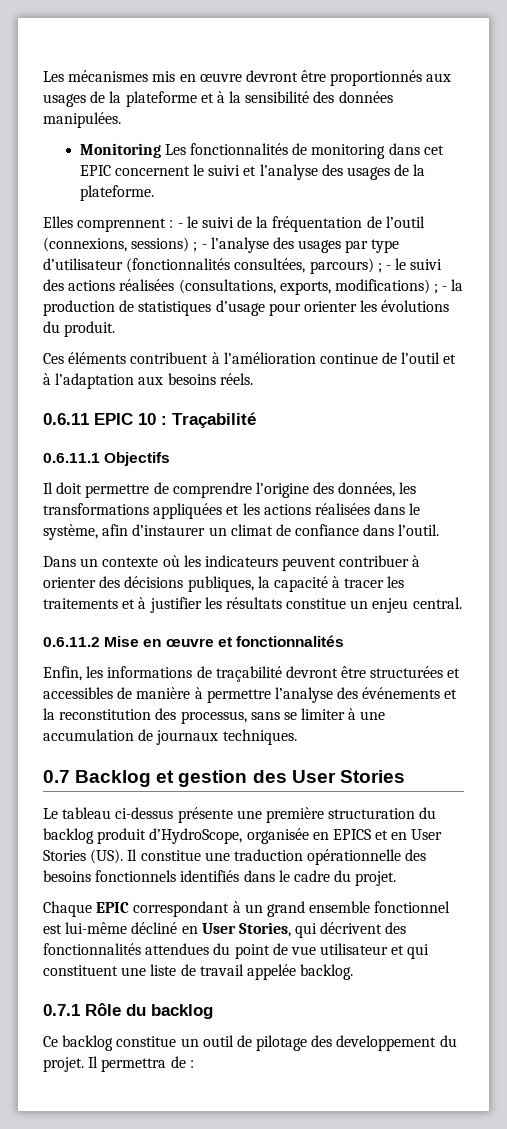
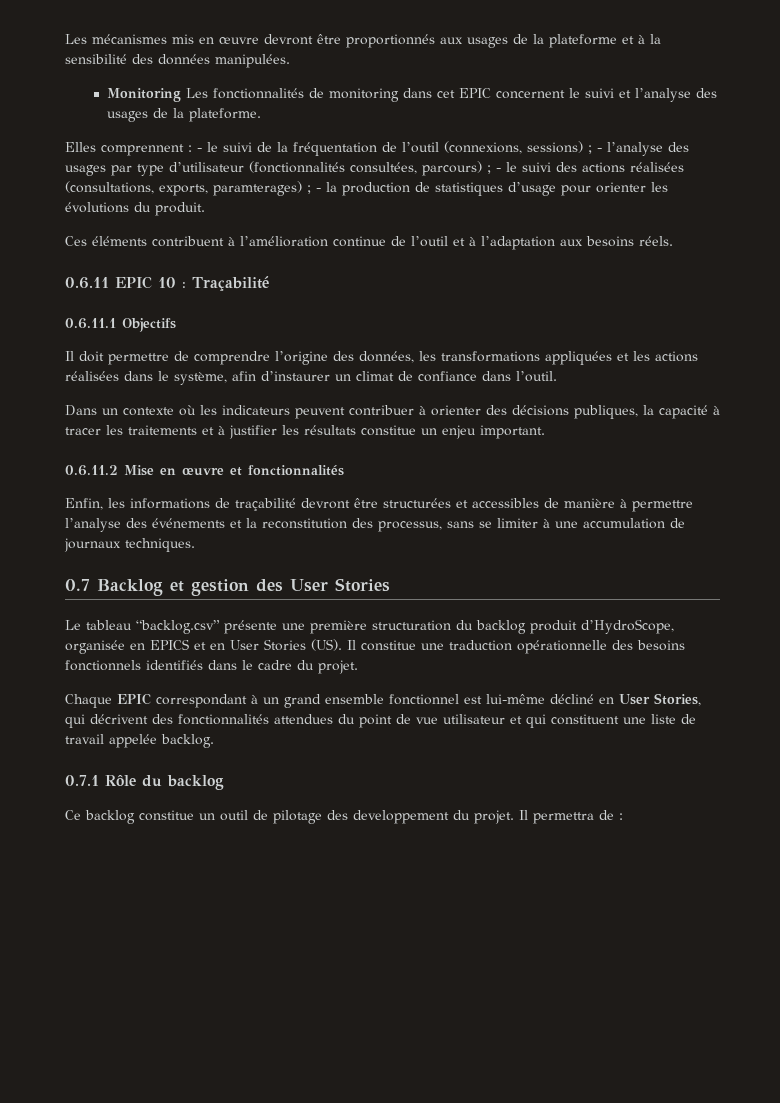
[334,279,430,294] modifications) -> [213,181,302,196] paramterages)
[412,597,462,609] central. -> [480,425,545,439] important.
[115,807,174,819] ci-dessus -> [136,620,220,634] “backlog.csv”

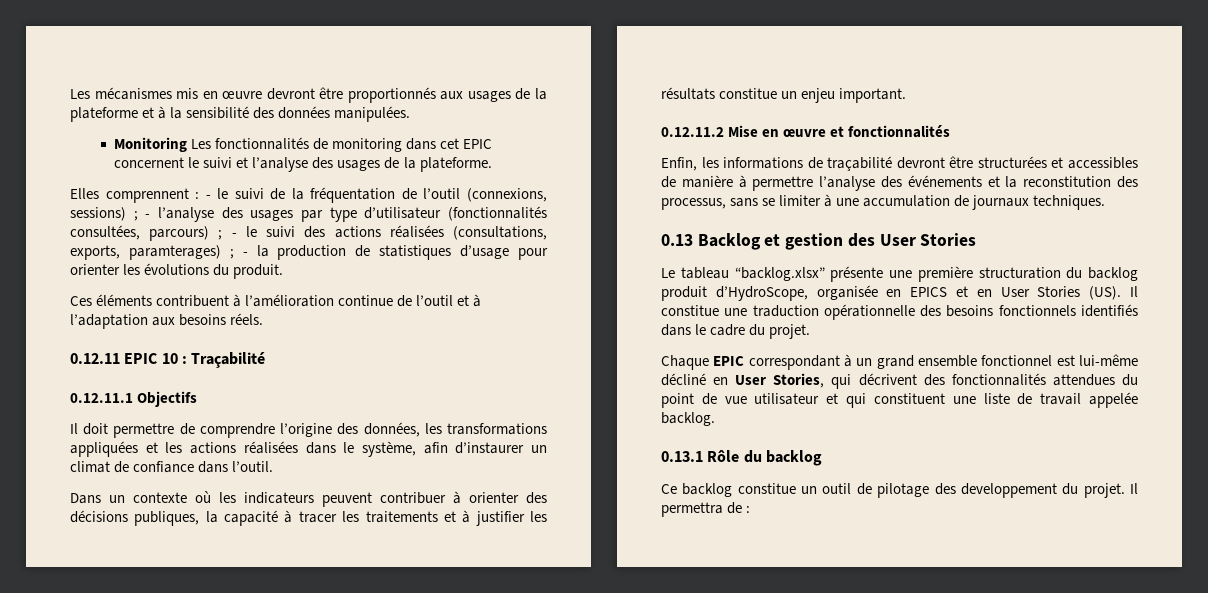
[65,277,109,289] 0.6.11 -> [70,353,120,364] 0.12.11
[65,318,116,329] 0.6.11.1 -> [70,393,133,403] 0.12.11.1
[65,465,118,476] 0.6.11.2 -> [661,127,724,137] 0.12.11.2
[65,579,90,591] 0.7 -> [661,234,693,246] 0.13
[136,620,220,634] “backlog.csv” -> [734,267,825,281] “backlog.xlsx”
[65,775,99,786] 0.7.1 -> [661,451,703,462] 0.13.1

